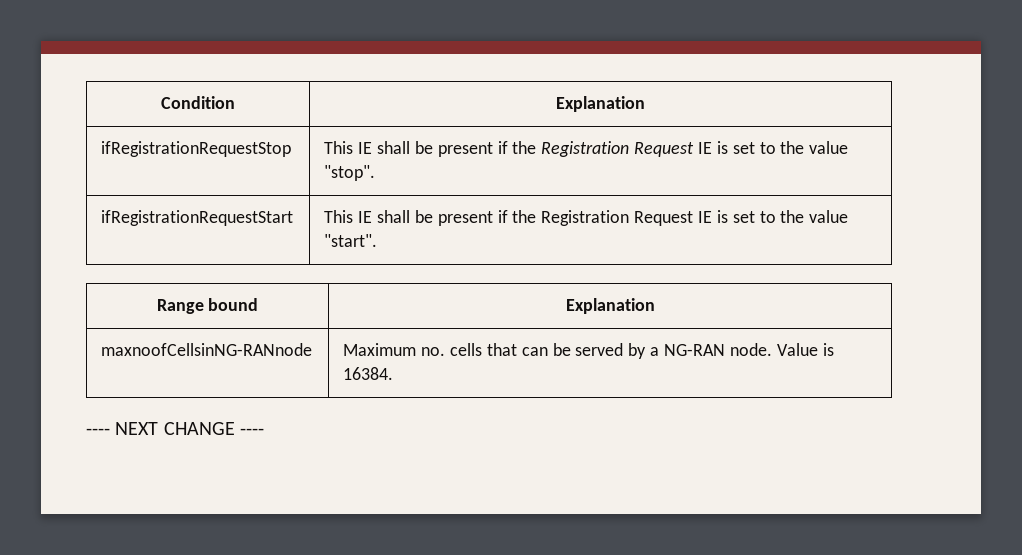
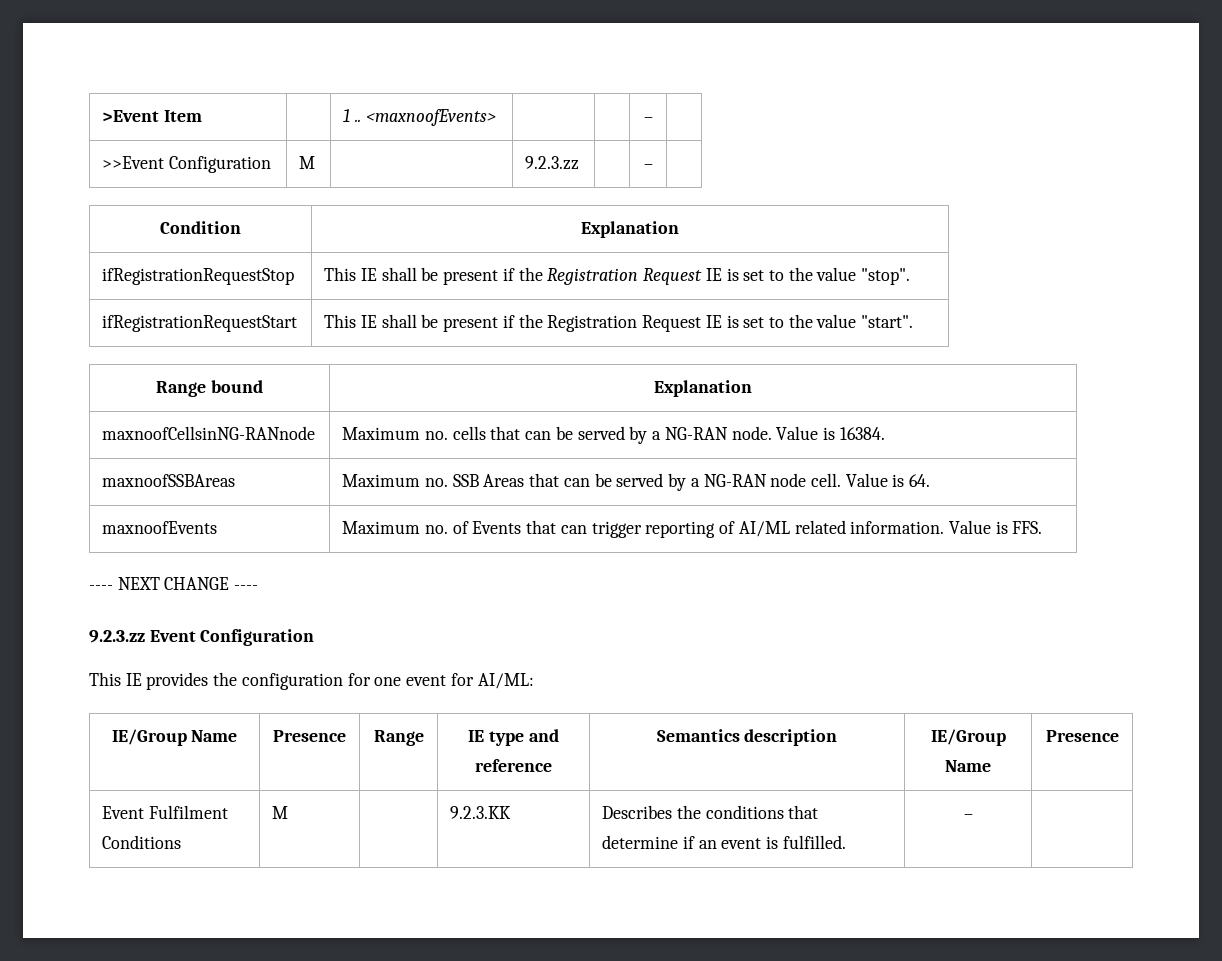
(161, 102) none -> [102,110,202,122] [343,109,496,126] [643,117,653,122] [102,156,271,173] [299,156,316,169] [525,156,580,170] [643,164,653,169] >Event Item | | 1 .. <maxnoofEvents> | | | – | // >>Event Configuration | M | | 9.2.3.zz | | – | //
[86,422,265,435] // ---- NEXT CHANGE ---- -> [102,474,236,487] [342,473,931,491] [102,521,218,534] [342,520,1043,538] [89,577,259,590] [89,629,315,646] [89,672,534,690] [111,729,238,746] [273,730,346,742] [373,730,424,746] [468,729,559,746] [475,759,552,772] [656,729,838,746] [930,729,1006,746] [945,760,991,772] [1045,730,1119,742] [102,805,228,819] [102,835,182,849] [272,806,289,819] [450,806,512,819] [602,805,819,819] [602,835,846,849] [963,814,973,819] // maxnoofSSBAreas | Maximum no. SSB Areas that can be served by a NG-RAN node cell. Value is 64. // maxnoofEvents | Maximum no. of Events that can trigger reporting of AI/ML related information. Value is FFS. // ---- NEXT CHANGE ---- // 9.2.3.zz Event Configuration // This IE provides the configuration for one event for AI/ML: // IE/Group Name | Presence | Range | IE type and reference | Semantics description | IE/Group Name | Presence // Event Fulfilment Conditions | M | | 9.2.3.KK | Describes the conditions that determine if an event is fulfilled. | – |

